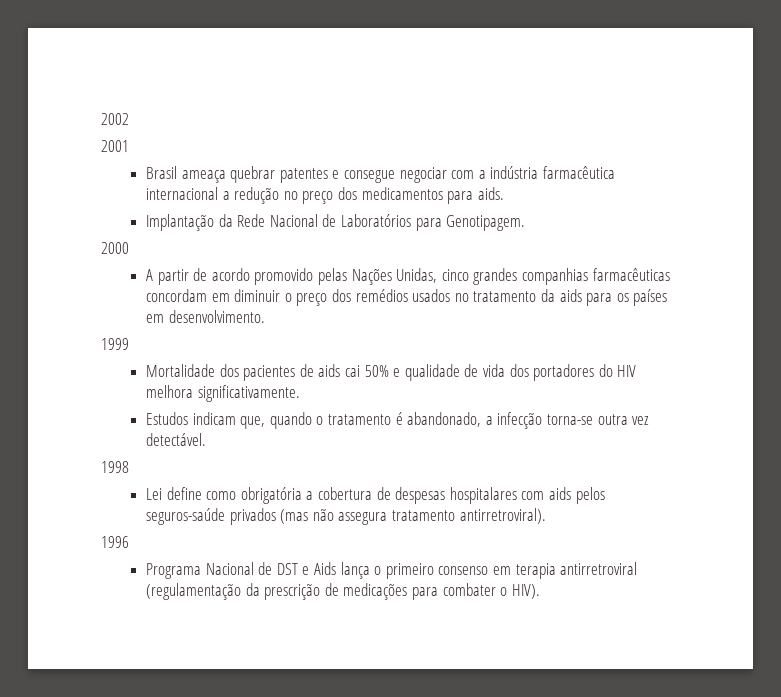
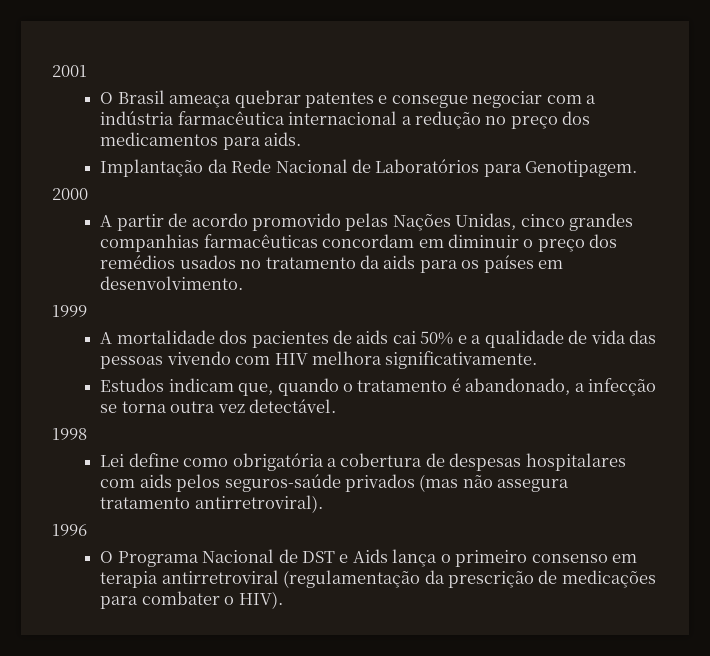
[101,113,129,125] 2002 // -> (52, 71) none
(129, 146) none -> [100,92,114,104] O
[146,364,216,377] Mortalidade -> [100,330,215,344] A mortalidade
(401, 372) none -> [471,335,482,344] a
[509,364,613,381] dos portadores do -> [629,330,657,344] [100,351,271,369] das pessoas vivendo com
[546,414,593,425] torna-se -> [100,401,167,413] se torna
(129, 542) none -> [100,551,114,563] O

